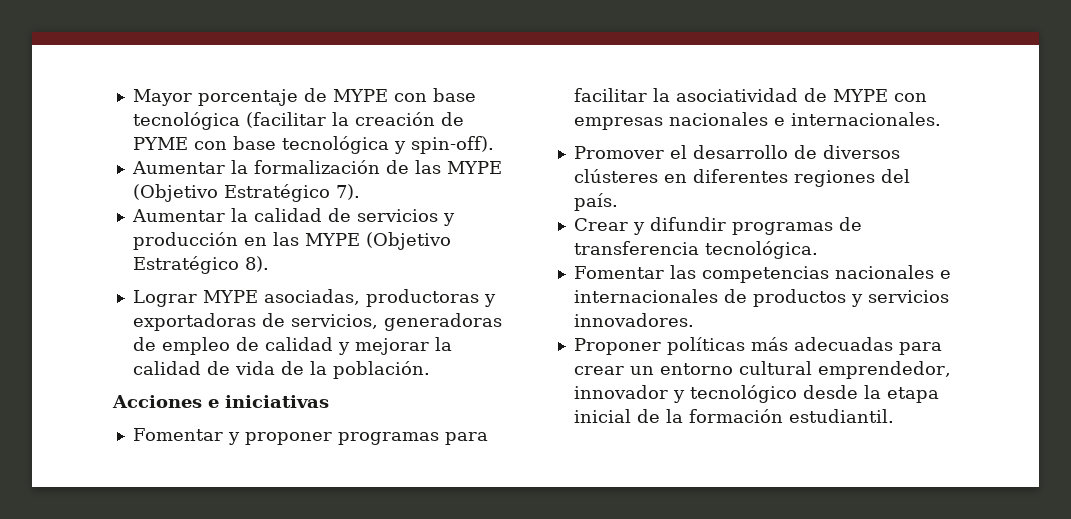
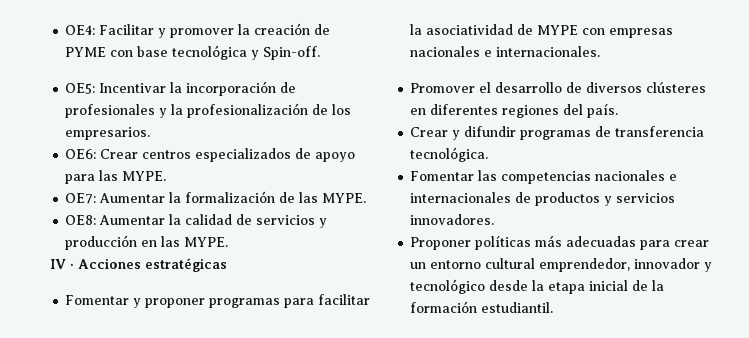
[132,88,476,106] [132,112,326,130] Mayor porcentaje de MYPE con base tecnológica (facilitar -> [65,24,235,38] OE4: Facilitar y promover
[410,136,494,154] spin-off). // -> [263,46,321,60] [65,81,297,96] [65,103,352,118] [65,127,151,140] [65,148,356,162] [65,170,167,184] [65,193,97,204] Spin-off. // OE5: Incentivar la incorporación de profesionales y la profesionalización de los empresarios. // OE6: Crear centros especializados de apoyo para las MYPE. // OE7:
[446,161,502,174] [132,184,360,202] MYPE (Objetivo Estratégico 7). // -> [322,193,367,203] [65,215,97,225] MYPE. // OE8:
[304,232,451,250] [132,256,269,274] [132,289,496,307] [132,313,502,331] [132,337,452,355] [132,361,430,379] [112,395,329,408] MYPE (Objetivo Estratégico 8). // Lograr MYPE asociadas, productoras y exportadoras de servicios, generadoras de empleo de calidad y mejorar la calidad de vida de la población. // Acciones e iniciativas -> [184,237,229,247] [50,258,227,272] MYPE. // IV · Acciones estratégicas

